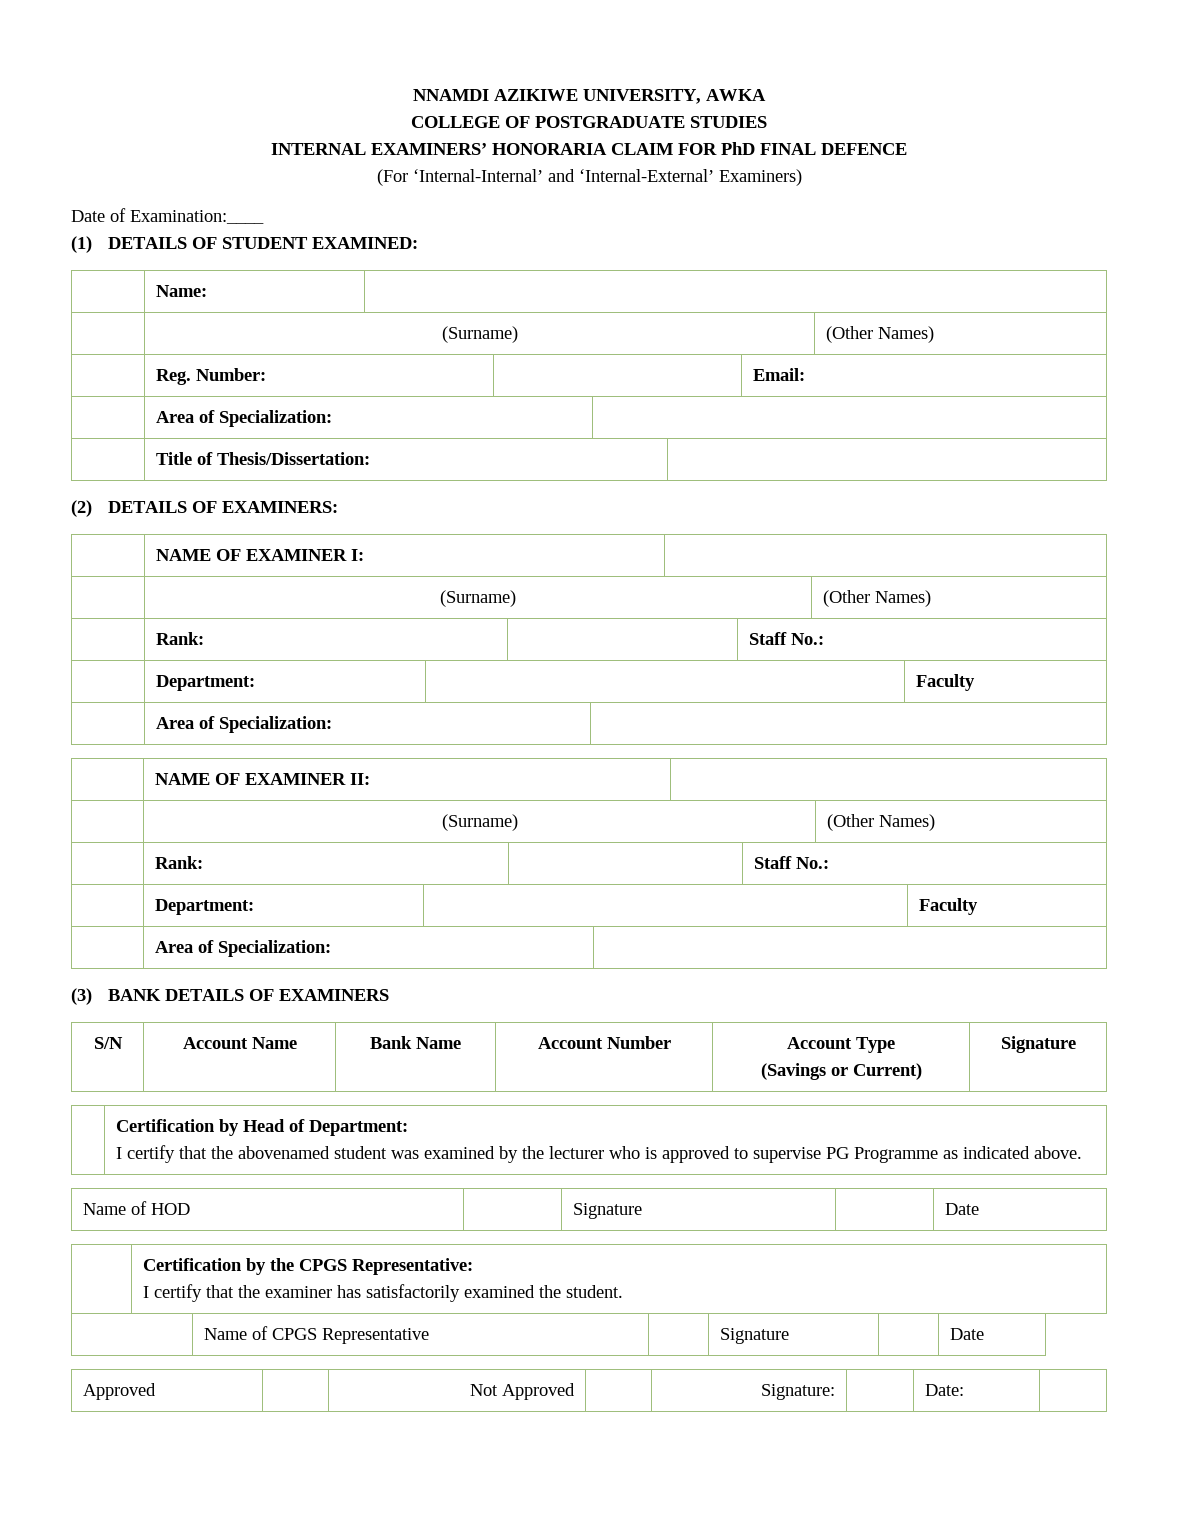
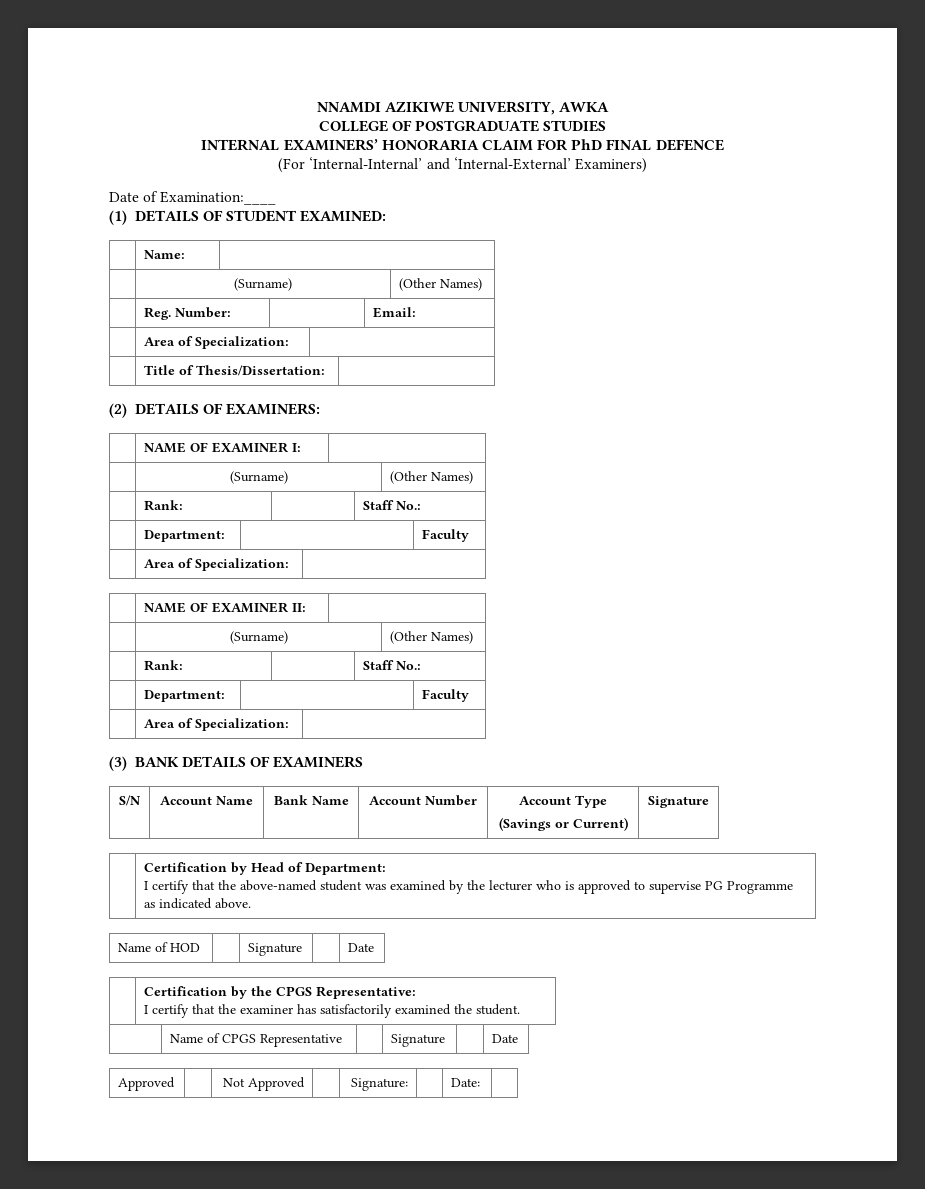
[238,1146,331,1159] abovenamed -> [240,880,318,891] above-named

